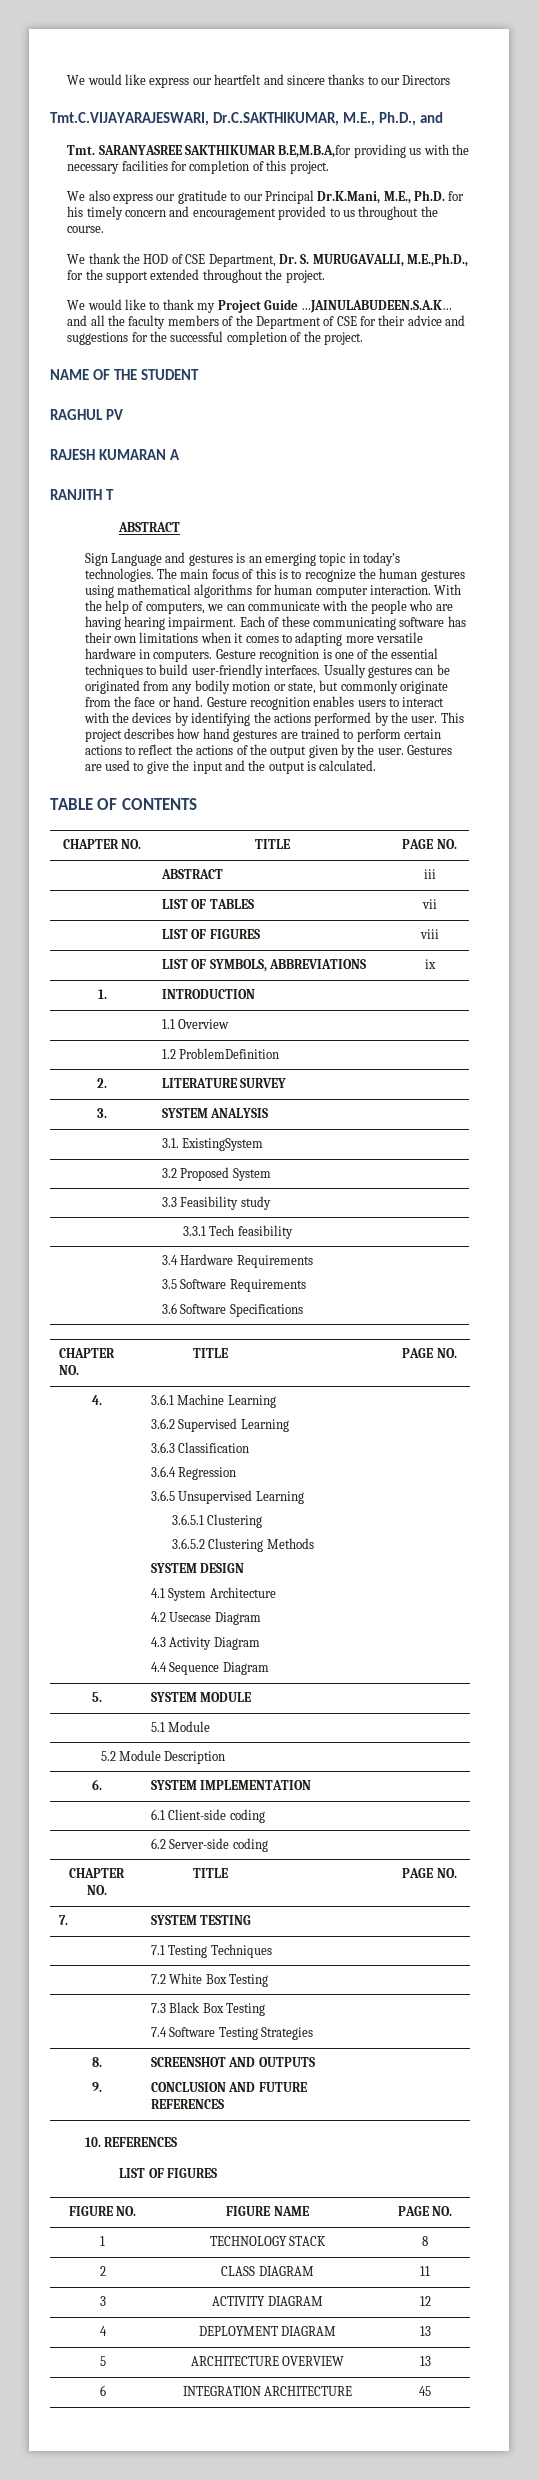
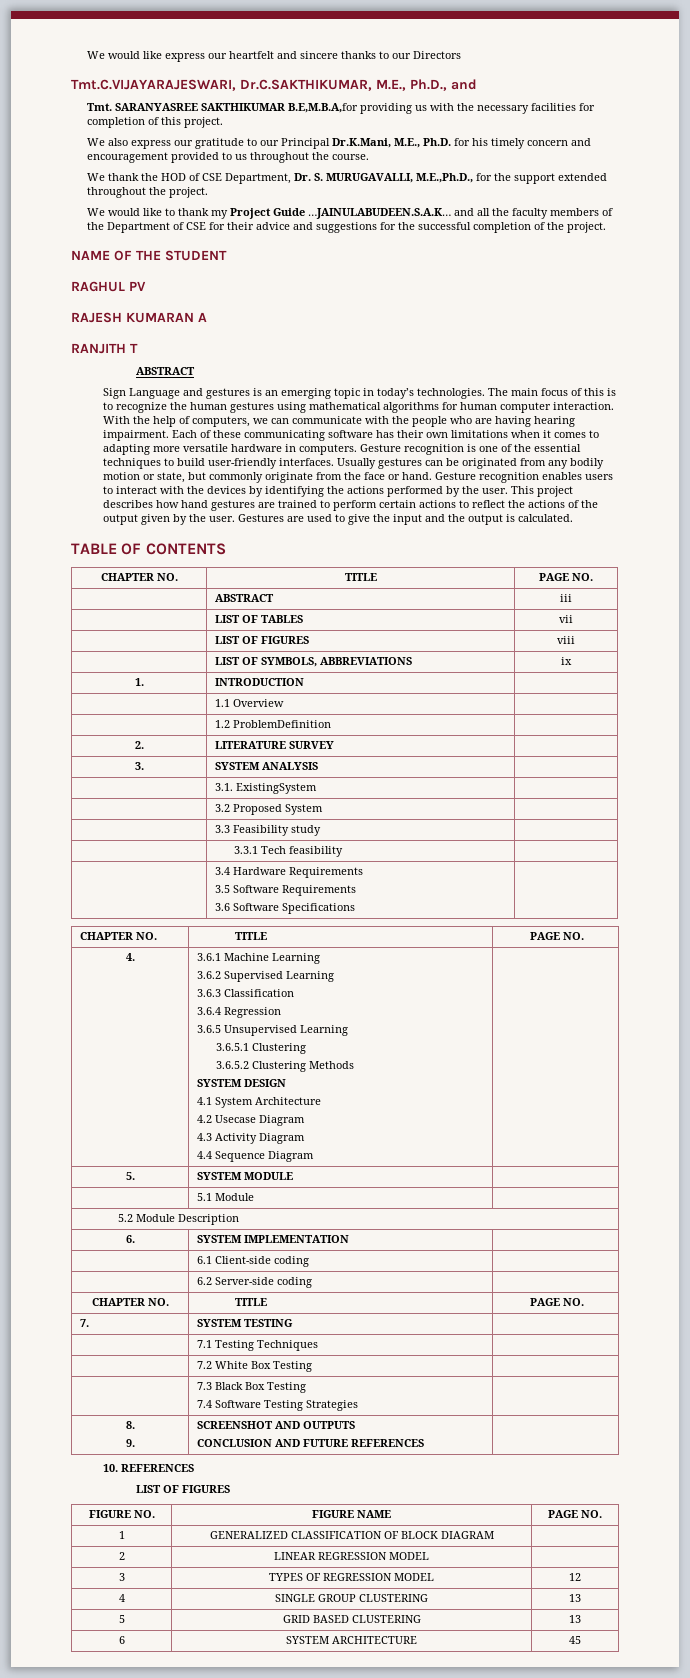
[209,2236,327,2246] [422,2236,428,2246] [99,2266,106,2276] [221,2266,314,2276] [420,2266,430,2276] [99,2296,106,2306] [212,2296,323,2306] TECHNOLOGY STACK | 8 // 2 | CLASS DIAGRAM | 11 // 3 | ACTIVITY DIAGRAM -> [209,1531,494,1539] [118,1552,125,1560] [274,1552,429,1560] [118,1573,125,1581] [269,1573,434,1581] GENERALIZED CLASSIFICATION OF BLOCK DIAGRAM | // 2 | LINEAR REGRESSION MODEL | // 3 | TYPES OF REGRESSION MODEL
[198,2326,337,2336] DEPLOYMENT DIAGRAM -> [275,1594,428,1602] SINGLE GROUP CLUSTERING
[190,2356,345,2366] ARCHITECTURE OVERVIEW -> [282,1615,421,1623] GRID BASED CLUSTERING
[182,2386,261,2396] INTEGRATION -> [286,1636,329,1644] SYSTEM

